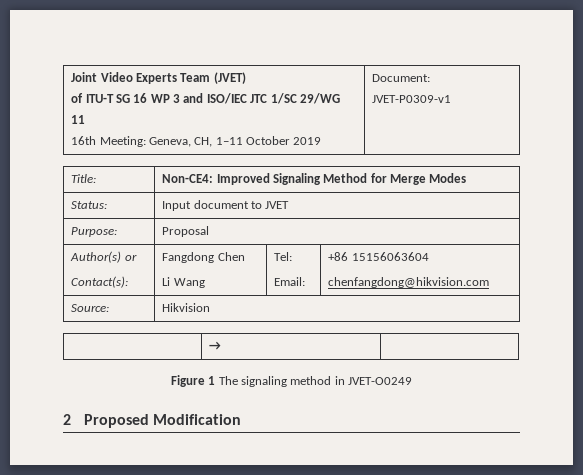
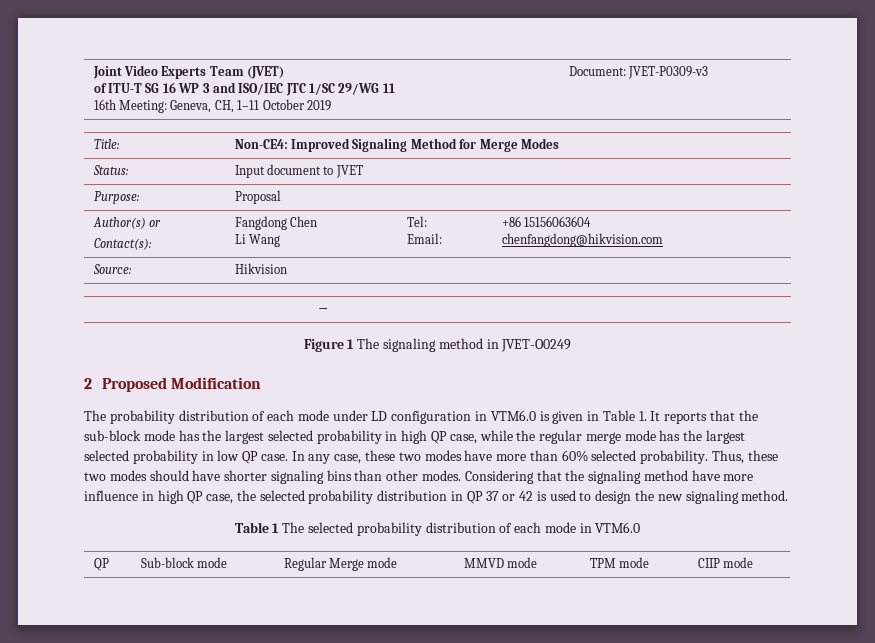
[372,95,452,103] JVET-P0309-v1 -> [628,66,709,79] JVET-P0309-v3
(242, 419) none -> [84,410,758,424] [84,430,746,444] [84,450,778,464] [84,470,754,484] [84,490,789,504] [234,522,641,536] [93,558,109,571] [140,557,228,568] [283,557,398,571] [463,557,538,568] [589,557,650,568] [697,557,754,568] // The probability distribution of each mode under LD configuration in VTM6.0 is given in Table 1. It reports that the sub-block mode has the largest selected probability in high QP case, while the regular merge mode has the largest selected probability in low QP case. In any case, these two modes have more than 60% selected probability. Thus, these two modes should have shorter signaling bins than other modes. Considering that the signaling method have more influence in high QP case, the selected probability distribution in QP 37 or 42 is used to design the new signaling method. // Table 1 The selected probability distribution of each mode in VTM6.0 // QP | Sub-block mode | Regular Merge mode | MMVD mode | TPM mode | CIIP mode

